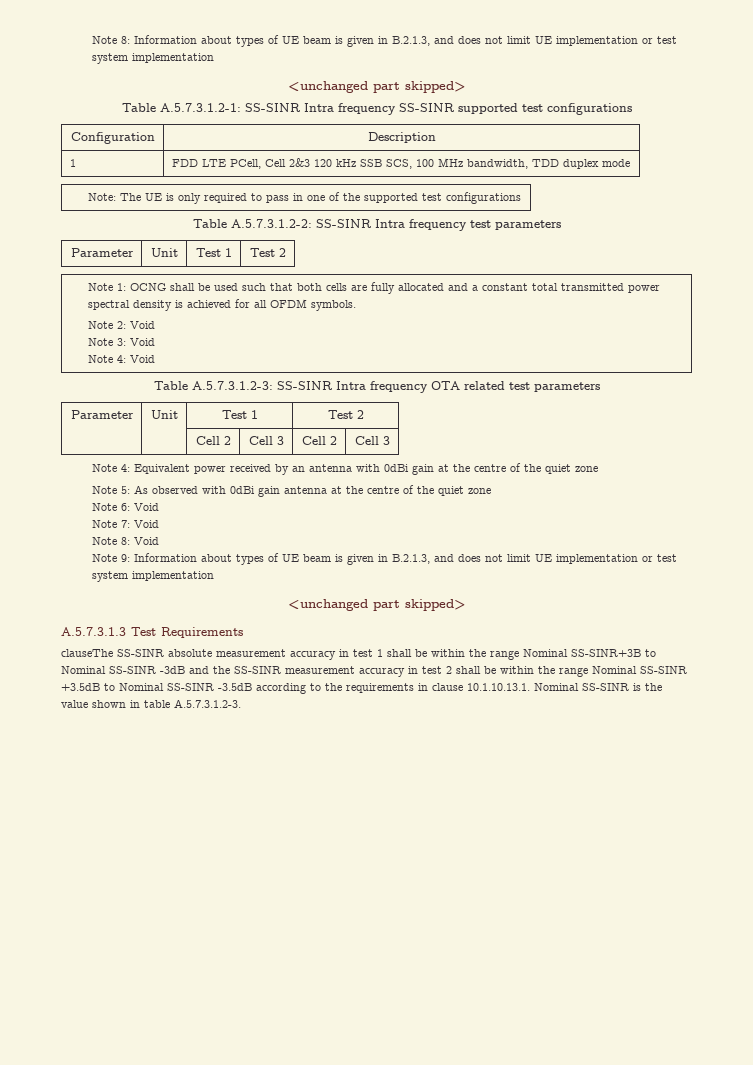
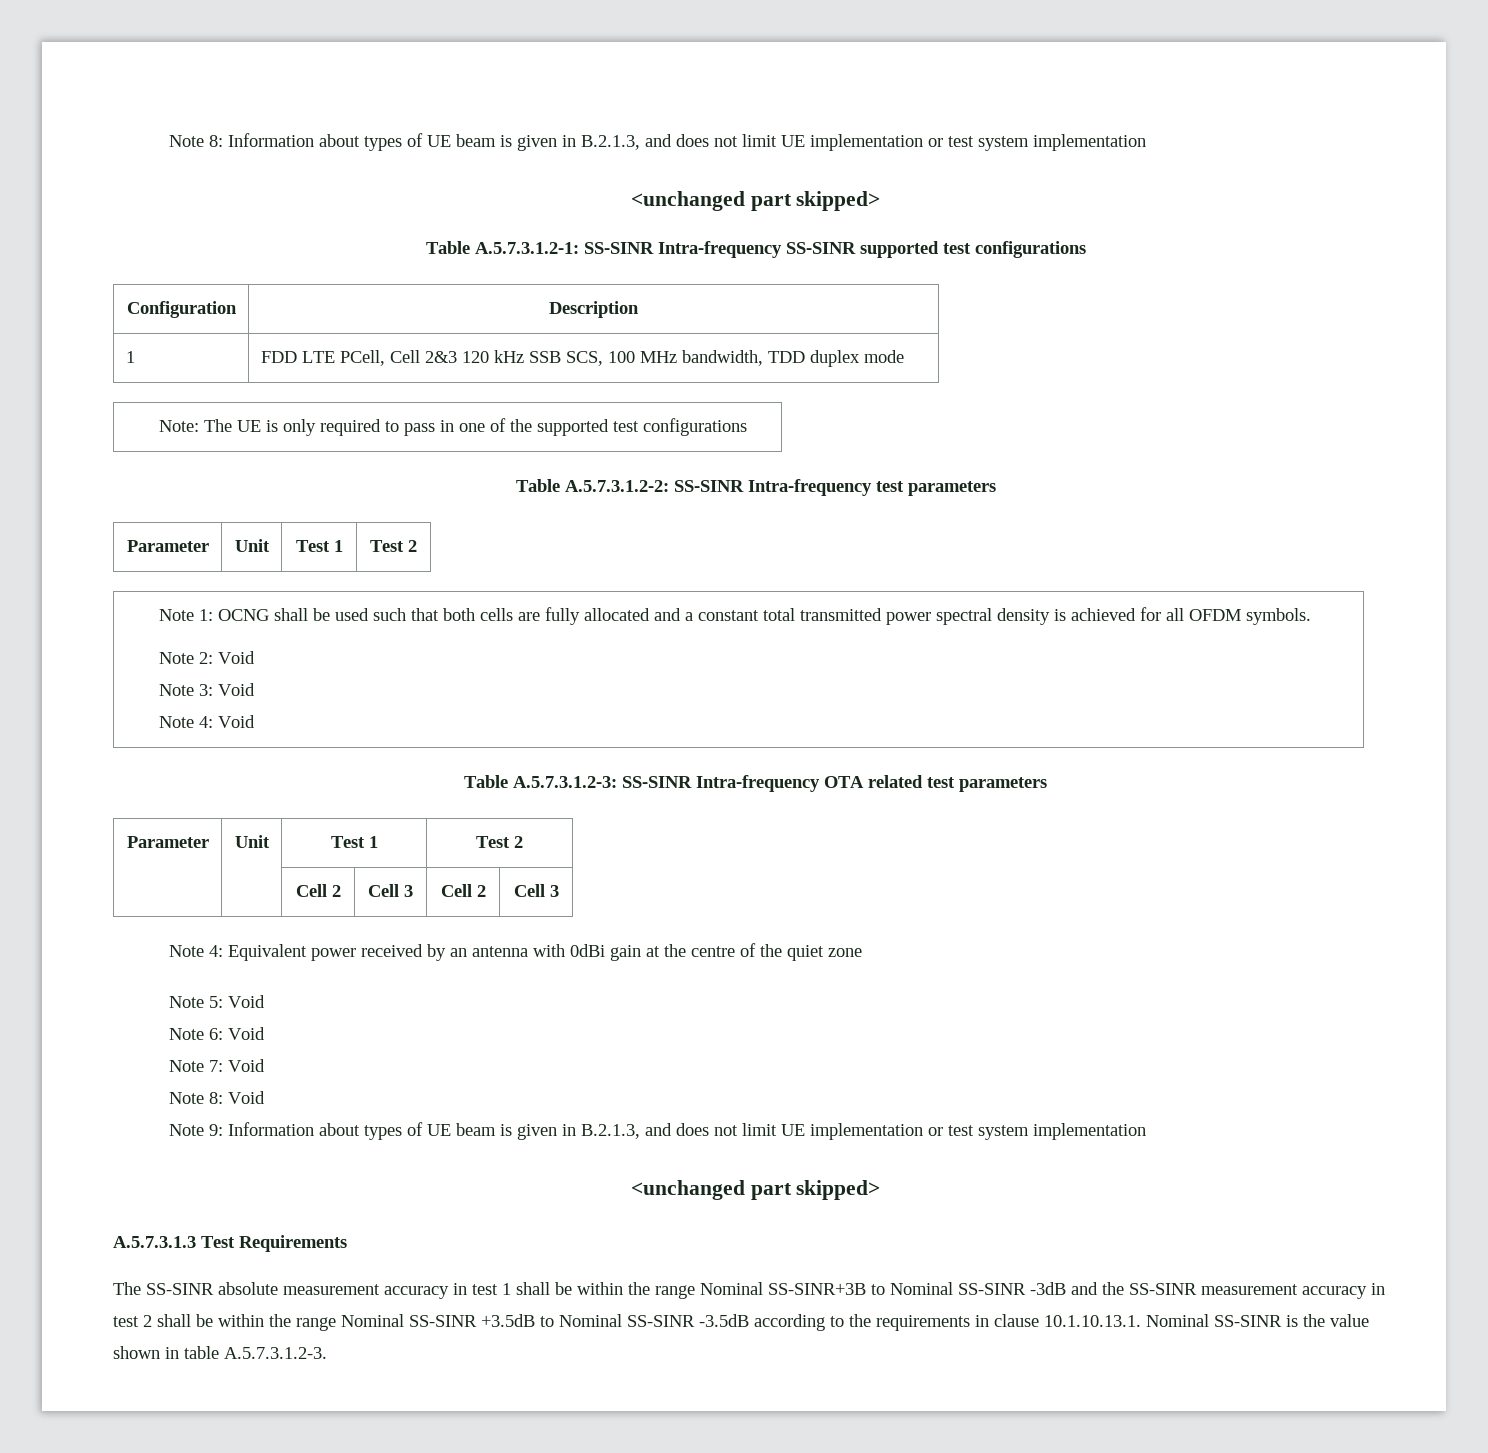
[303,103,396,115] Intra frequency -> [657,241,782,258] Intra-frequency
[374,219,467,231] Intra frequency -> [747,479,872,496] Intra-frequency
[335,381,428,393] Intra frequency -> [696,775,820,792] Intra-frequency
[133,485,491,497] As observed with 0dBi gain antenna at the centre of the quiet zone -> [228,995,266,1008] Void
[61,649,113,657] clauseThe -> [113,1282,141,1295] The

